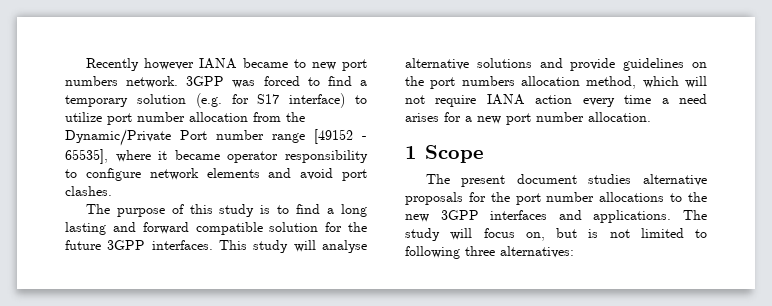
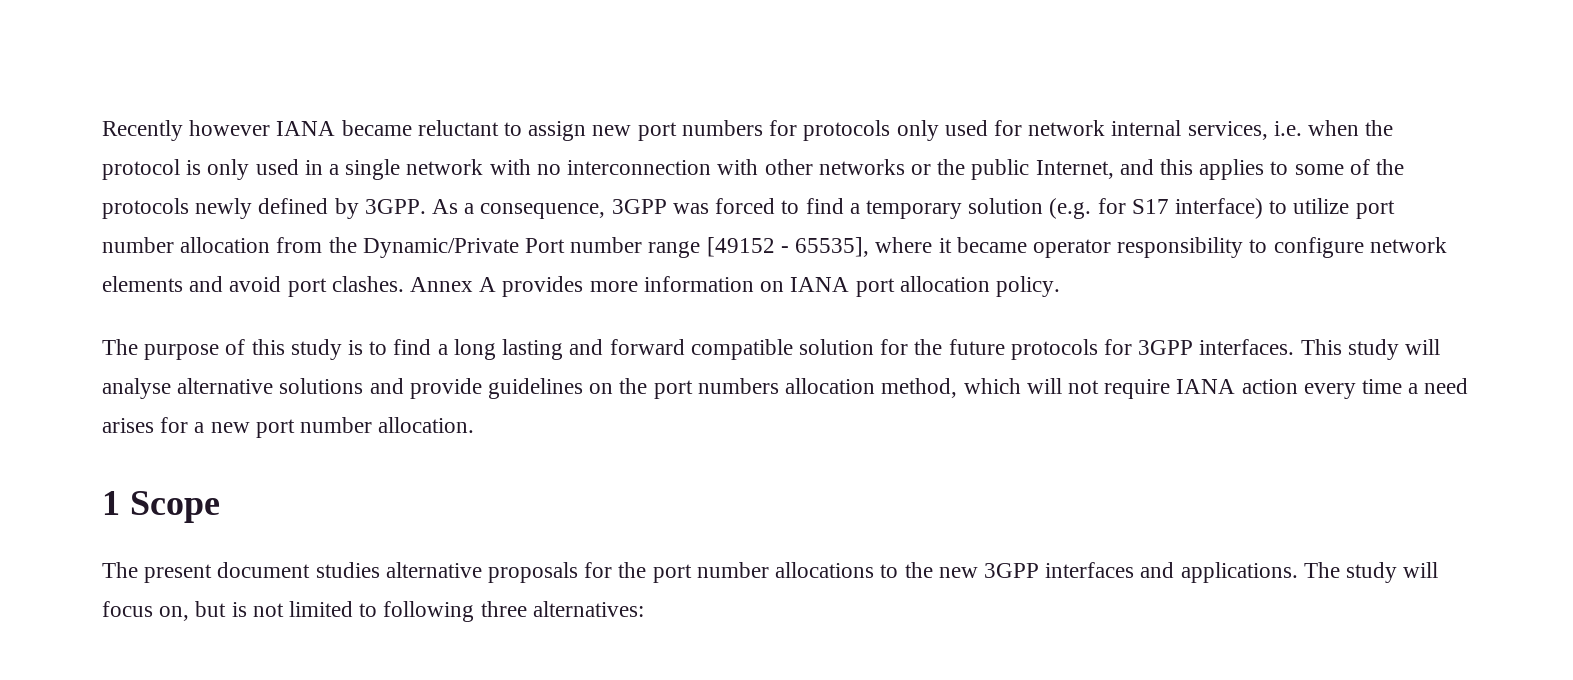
[293,59,367,71] [65,76,179,88] to new port numbers network. -> [417,120,1394,141] [102,159,1405,180] [102,198,606,219] reluctant to assign new port numbers for protocols only used for network internal services, i.e. when the protocol is only used in a single network with no interconnection with other networks or the public Internet, and this applies to some of the protocols newly defined by 3GPP. As a consequence,
(112, 191) none -> [410,276,1060,297] Annex A provides more information on IANA port allocation policy.
(101, 245) none -> [1010,339,1132,360] protocols for

